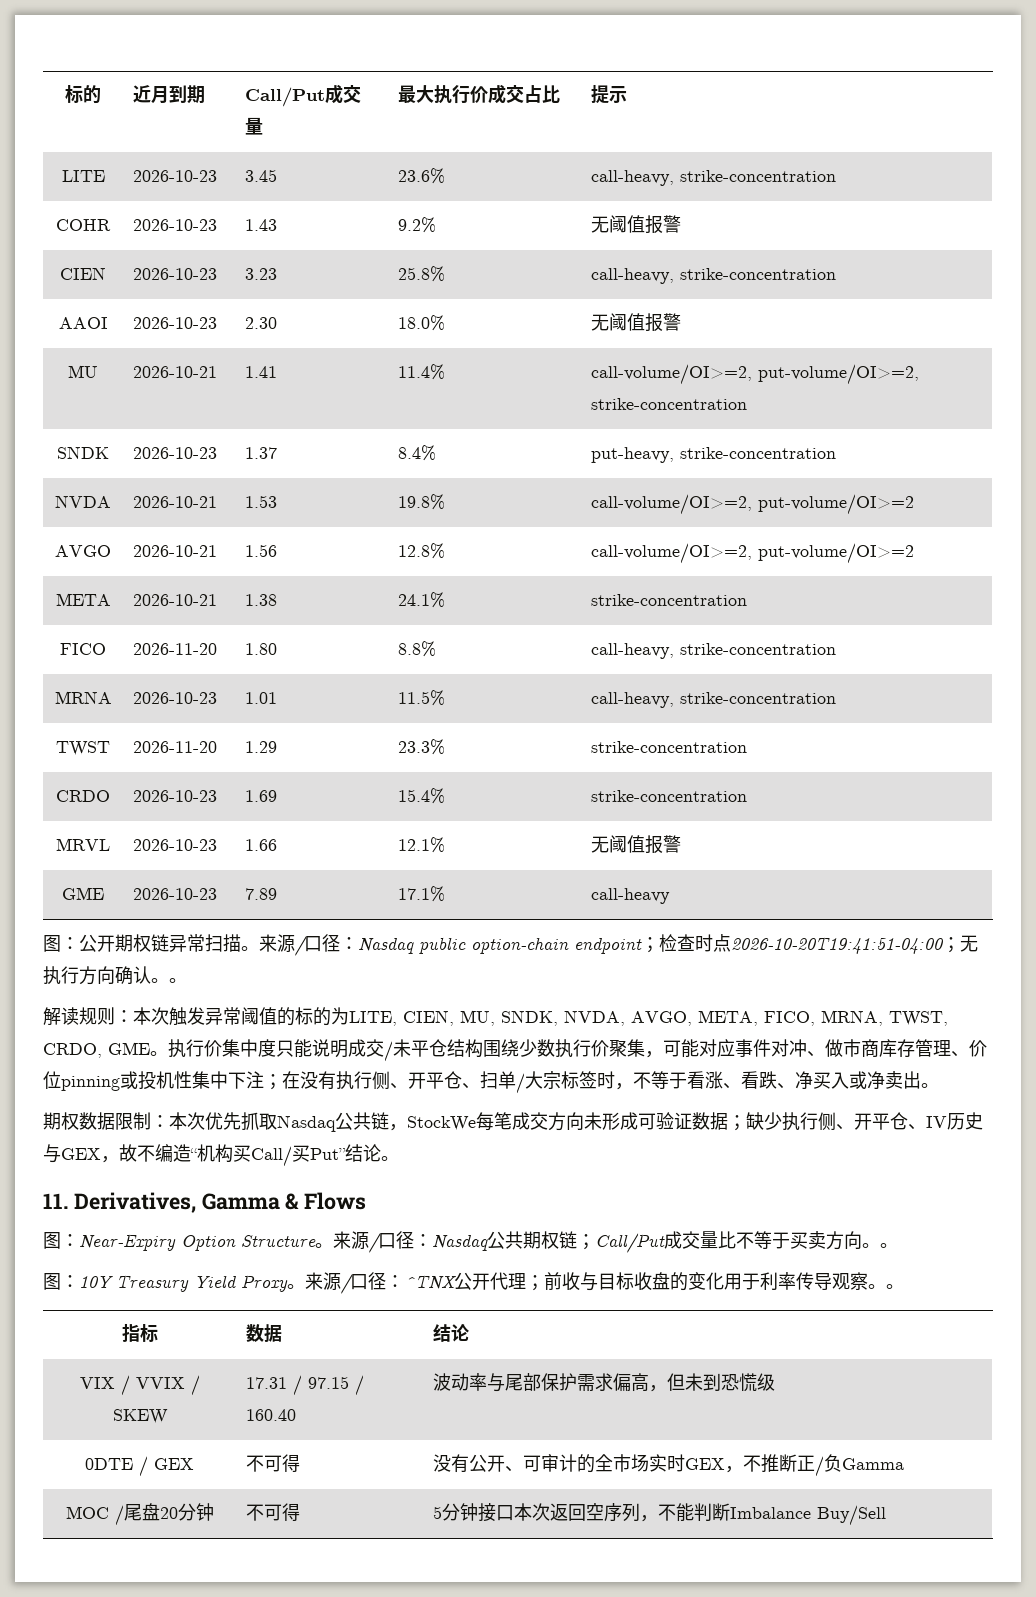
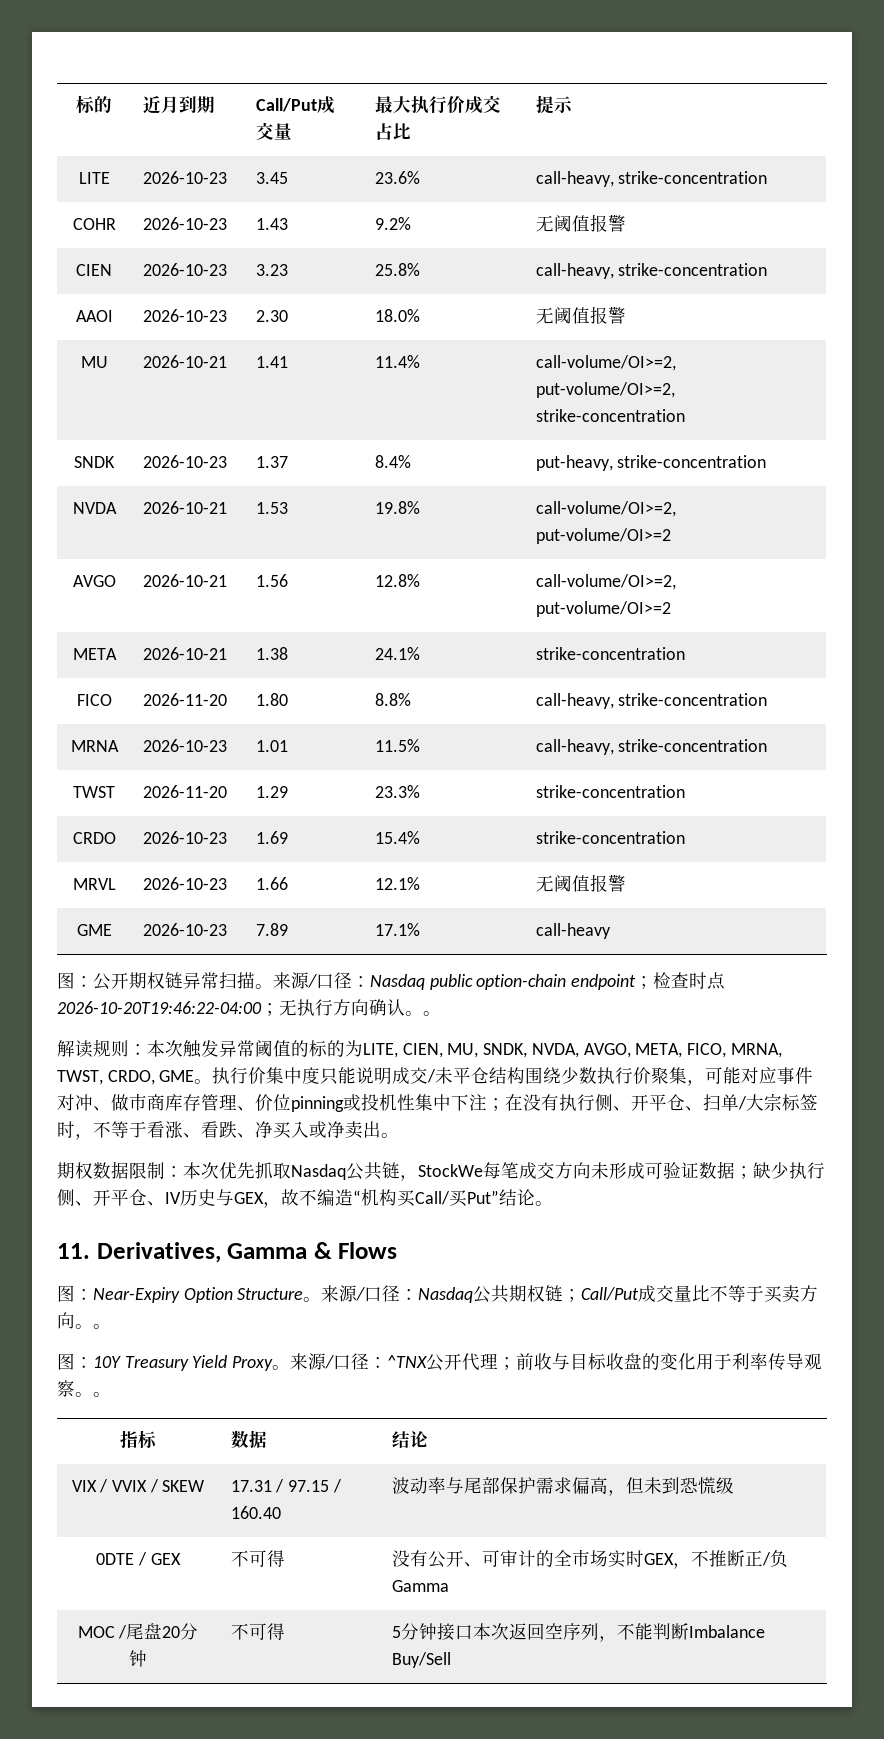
[731,937,943,954] 2026-10-20T19:41:51-04:00 -> [57,1001,262,1014] 2026-10-20T19:46:22-04:00

